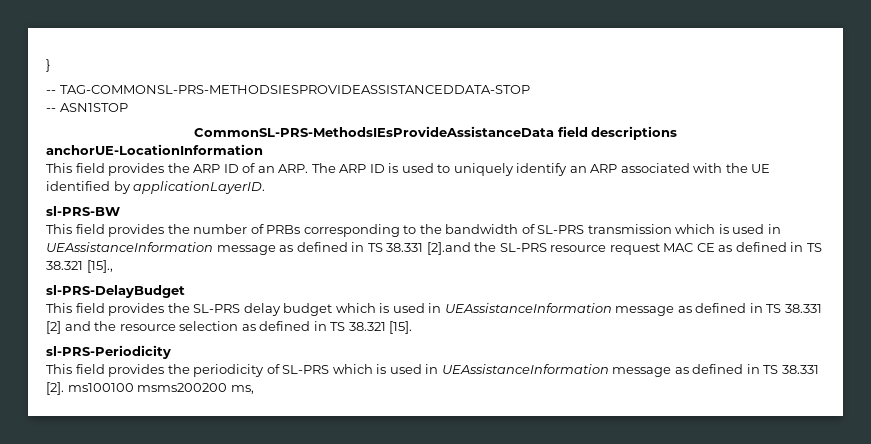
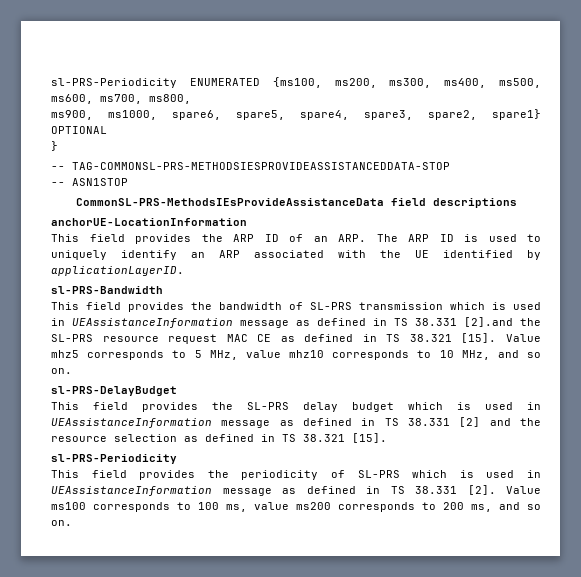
(46, 65) none -> [51,77,541,88] [51,94,191,104] [51,109,541,120] [51,126,107,134] sl-PRS-Periodicity ENUMERATED {ms100, ms200, ms300, ms400, ms500, ms600, ms700, ms800, // ms900, ms1000, spare6, spare5, spare4, spare3, spare2, spare1} OPTIONAL //
[46,206,120,216] [46,224,442,237] sl-PRS-BW // This field provides the number of PRBs corresponding to the -> [51,286,163,294] [51,302,212,312] sl-PRS-Bandwidth // This field provides the
[86,260,113,273] [15]., -> [461,333,541,343] [51,350,541,360] [51,368,72,374] [15]. Value mhz5 corresponds to 5 MHz, value mhz10 corresponds to 10 MHz, and so on.
[67,383,254,394] ms100100 msms200200 ms, -> [506,486,541,494] [51,502,541,512] [51,520,72,526] Value ms100 corresponds to 100 ms, value ms200 corresponds to 200 ms, and so on.

